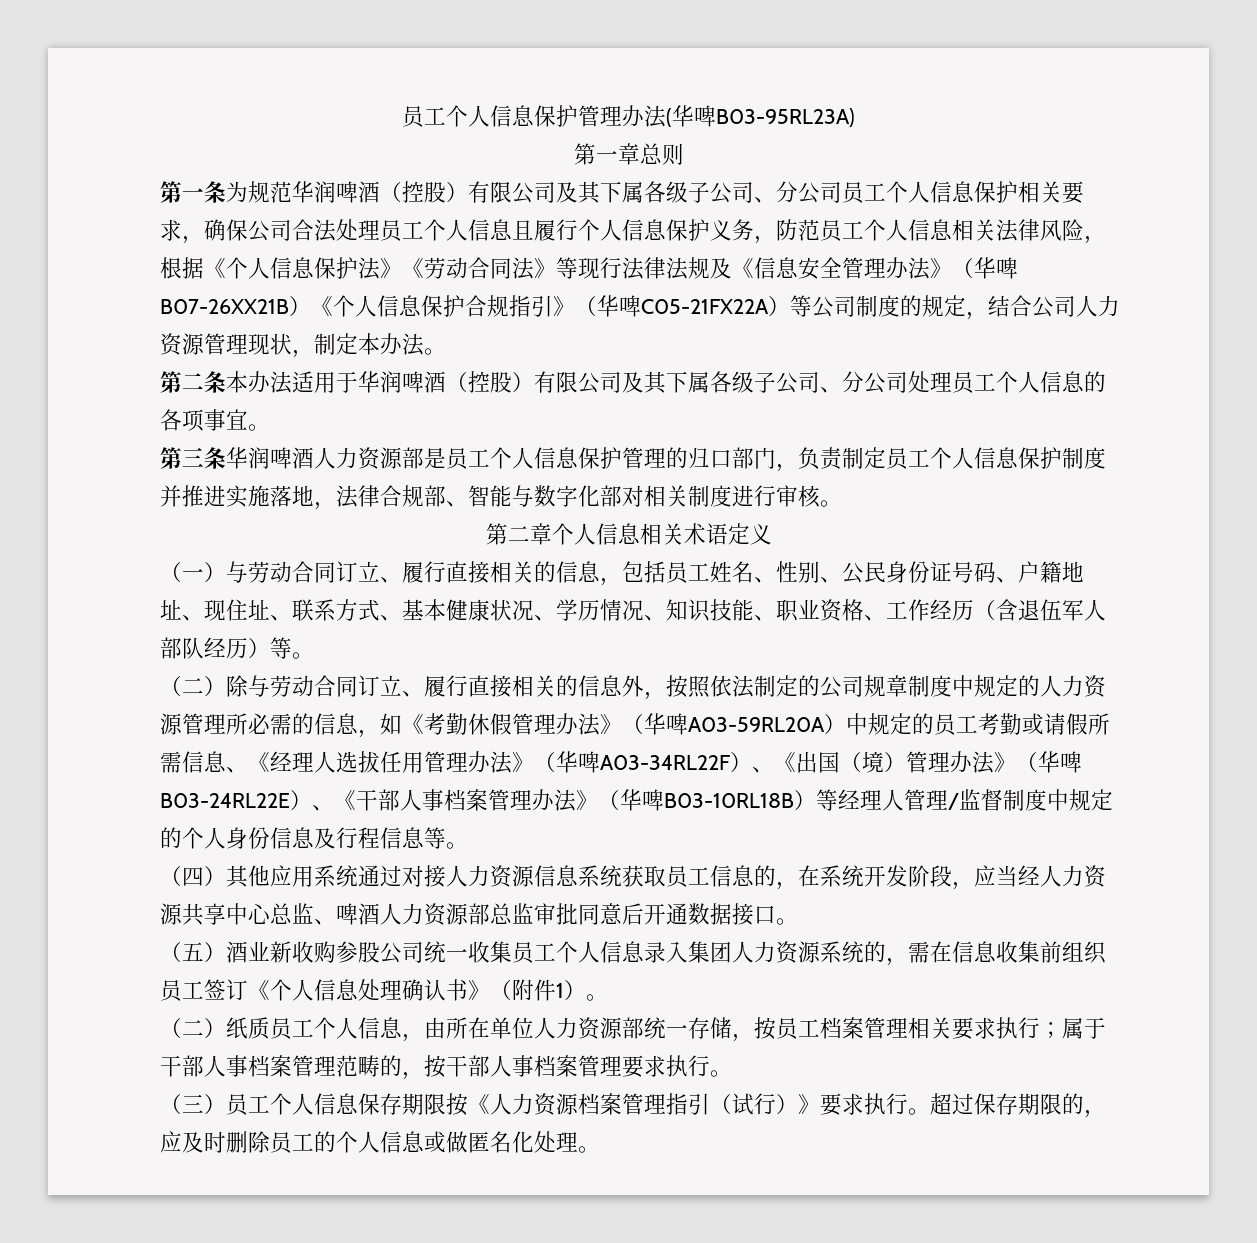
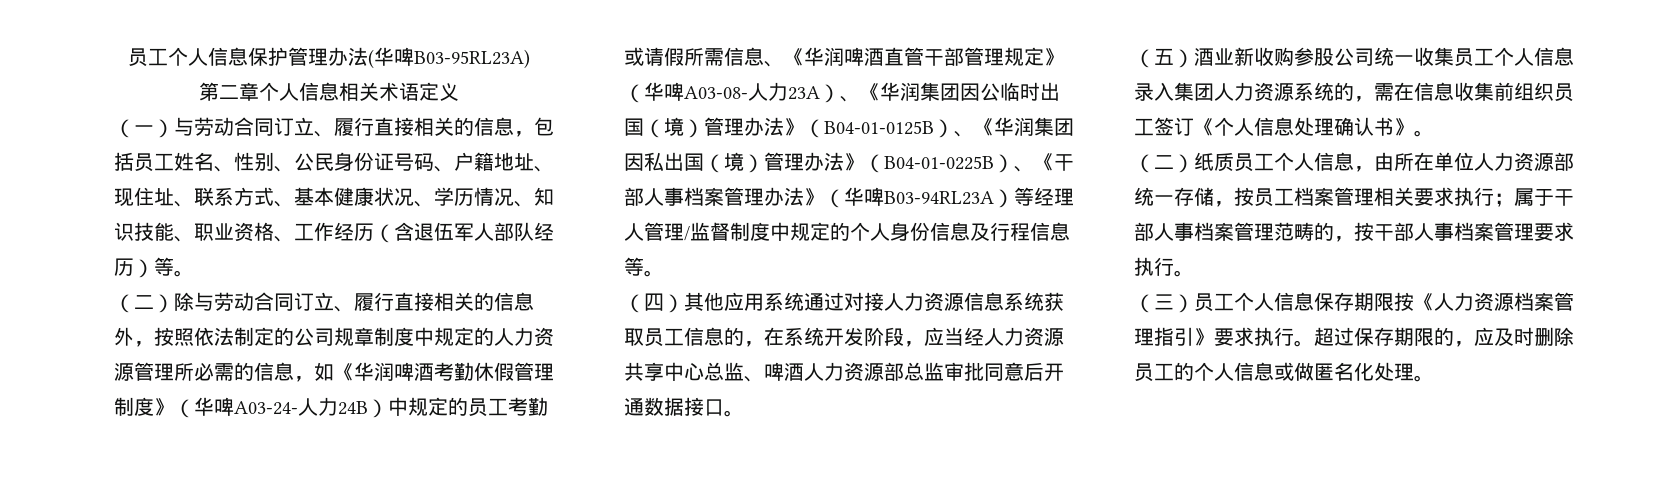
[573,143,684,165] [160,181,1085,204] [160,219,1107,244] [160,257,1019,280] [160,295,1121,320] [160,333,447,358] [160,371,1107,394] [160,409,271,432] [160,447,1107,472] [160,485,843,510] // 第一章总则 // 第一条为规范华润啤酒（控股）有限公司及其下属各级子公司、分公司员工个人信息保护相关要求，确保公司合法处理员工个人信息且履行个人信息保护义务，防范员工个人信息相关法律风险，根据《个人信息保护法》《劳动合同法》等现行法律法规及《信息安全管理办法》（华啤B07-26XX21B）《个人信息保护合规指引》（华啤C05-21FX22A）等公司制度的规定，结合公司人力资源管理现状，制定本办法。 // 第二条本办法适用于华润啤酒（控股）有限公司及其下属各级子公司、分公司处理员工个人信息的各项事宜。 // 第三条华润啤酒人力资源部是员工个人信息保护管理的归口部门，负责制定员工个人信息保护制度并推进实施落地，法律合规部、智能与数字化部对相关制度进行审核。 -> (530, 59) none
(425, 724) none -> [354,362,435,381] 华润啤酒
[556,713,826,736] 办法》（华啤A03-59RL20A -> [114,397,369,418] 制度》（华啤A03-24-人力24B
[270,751,1083,774] [160,793,291,808] 经理人选拔任用管理办法》（华啤A03-34RL22F）、《出国（境）管理办法》（华啤B03-24RL22E -> [804,47,1065,66] [624,82,1061,103] [624,117,1075,138] [624,152,995,173] 华润啤酒直管干部管理规定》（华啤A03-08-人力23A）、《华润集团因公临时出国（境）管理办法》（B04-01-0125B）、《华润集团因私出国（境）管理办法》（B04-01-0225B
[664,793,795,808] B03-10RL18B -> [884,191,995,205] B03-94RL23A
[490,979,587,1001] （附件1） -> (1415, 127) none
[710,1093,799,1115] （试行） -> (1195, 336) none

